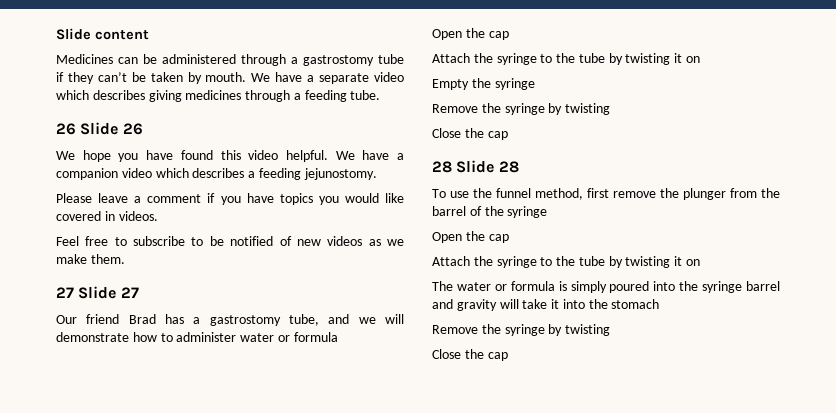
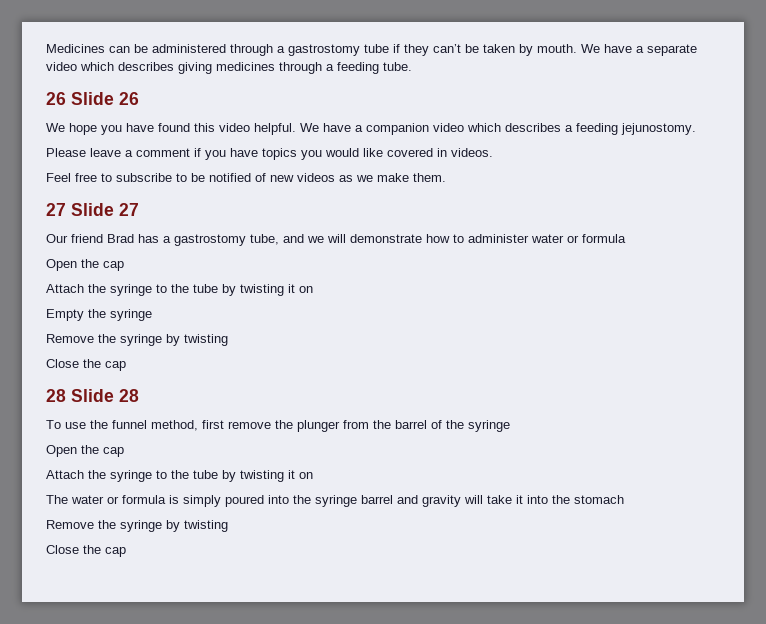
[56,28,149,40] Slide content // -> (46, 48) none

